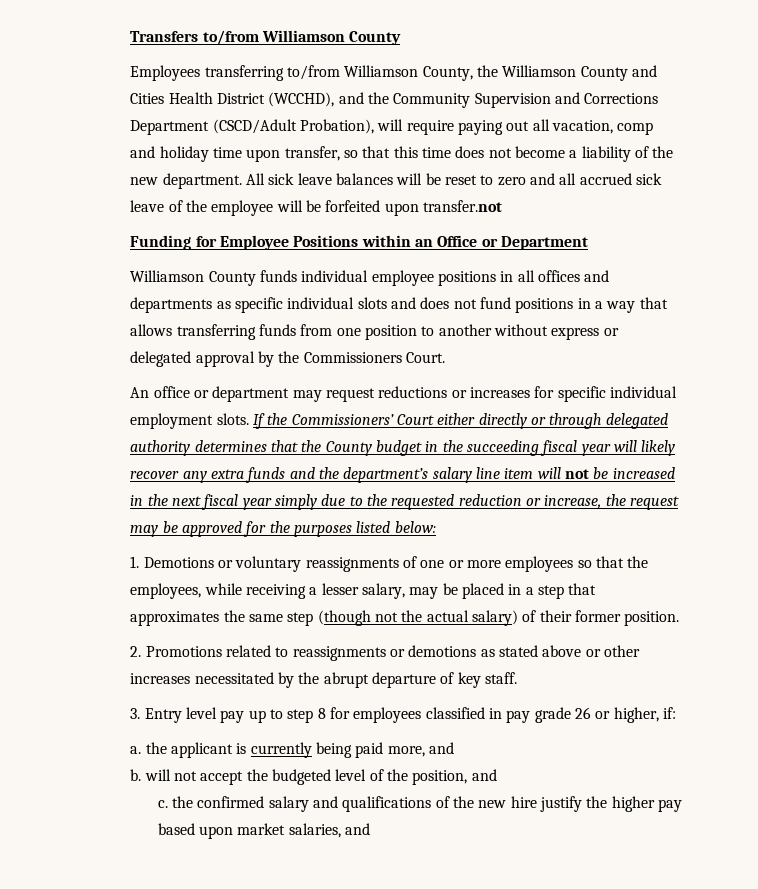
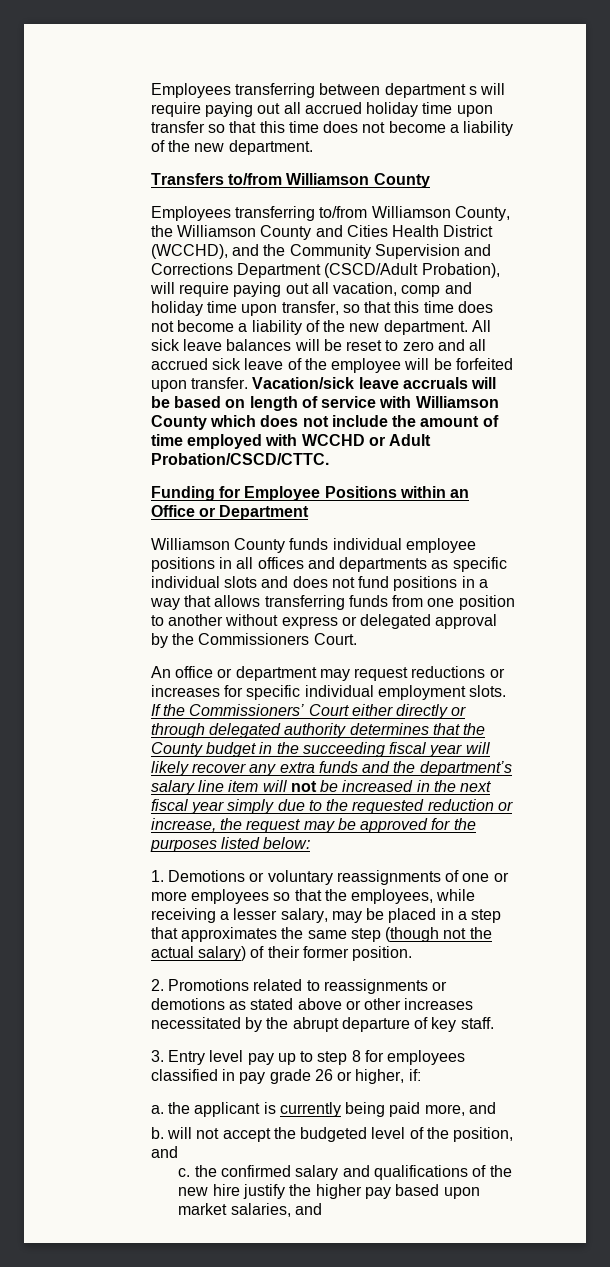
(130, 36) none -> [150,83,506,98] [150,102,493,117] [150,121,514,136] [150,140,313,155] Employees transferring between department s will require paying out all accrued holiday time upon transfer so that this time does not become a liability of the new department. //
[423,200,503,212] transfer.not -> [190,377,497,389] [150,396,499,411] [150,415,499,430] [150,434,432,449] [150,453,329,465] transfer. Vacation/sick leave accruals will be based on length of service with Williamson County which does not include the amount of time employed with WCCHD or Adult Probation/CSCD/CTTC.

